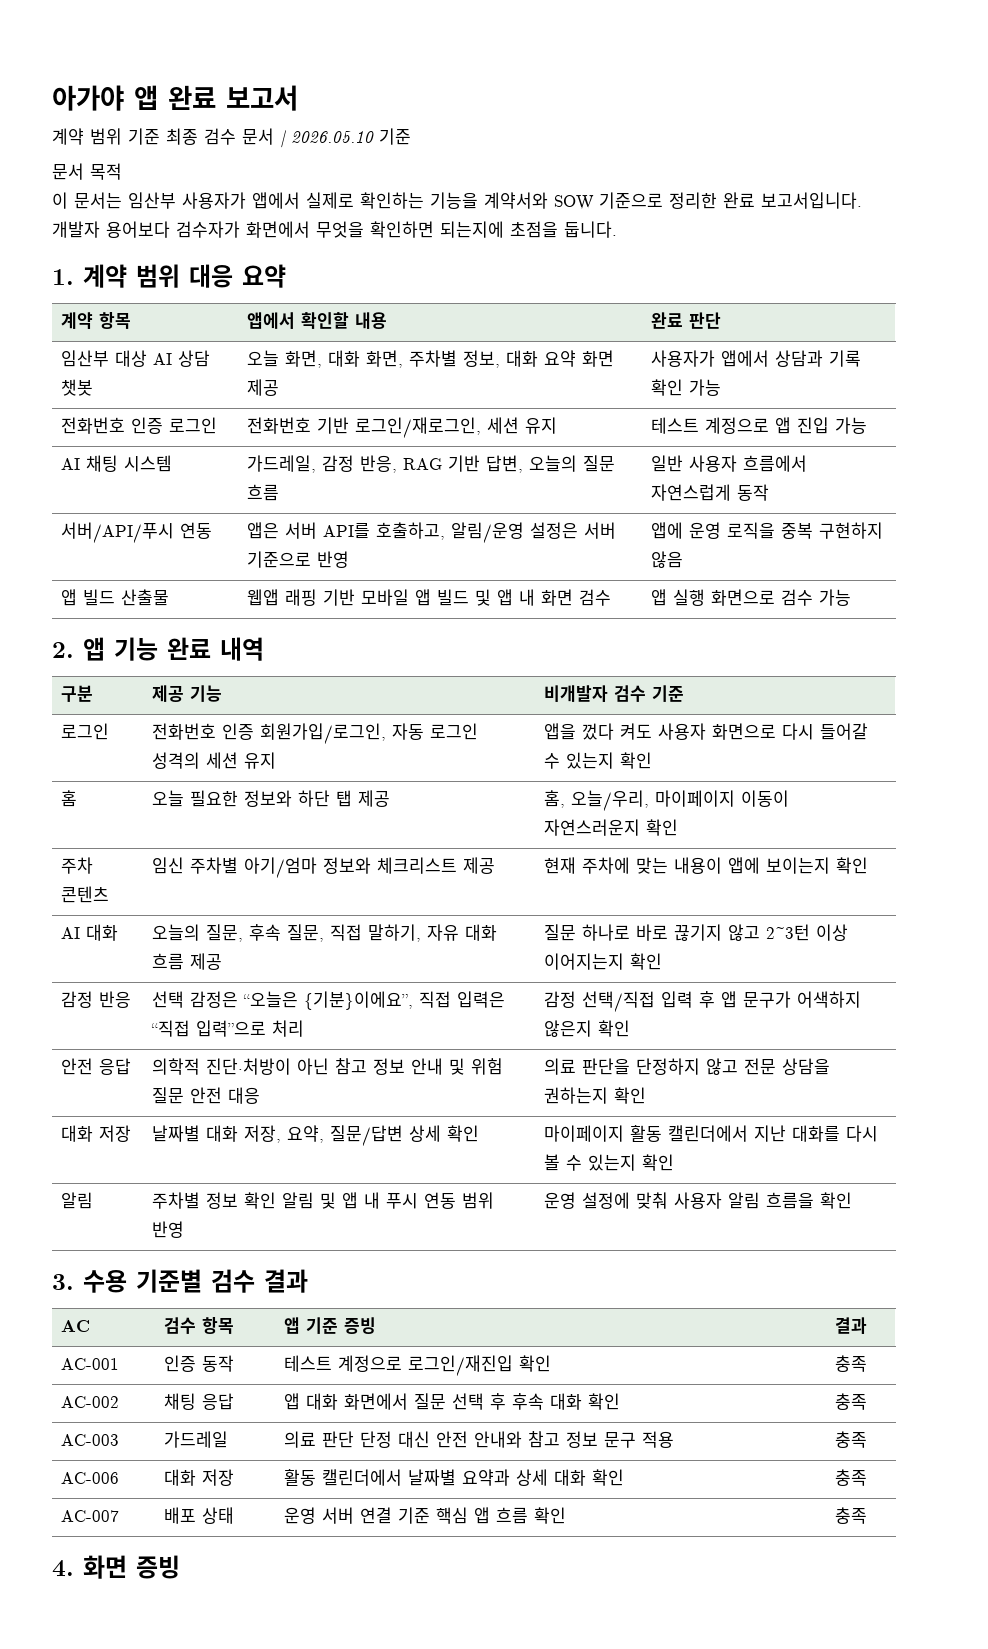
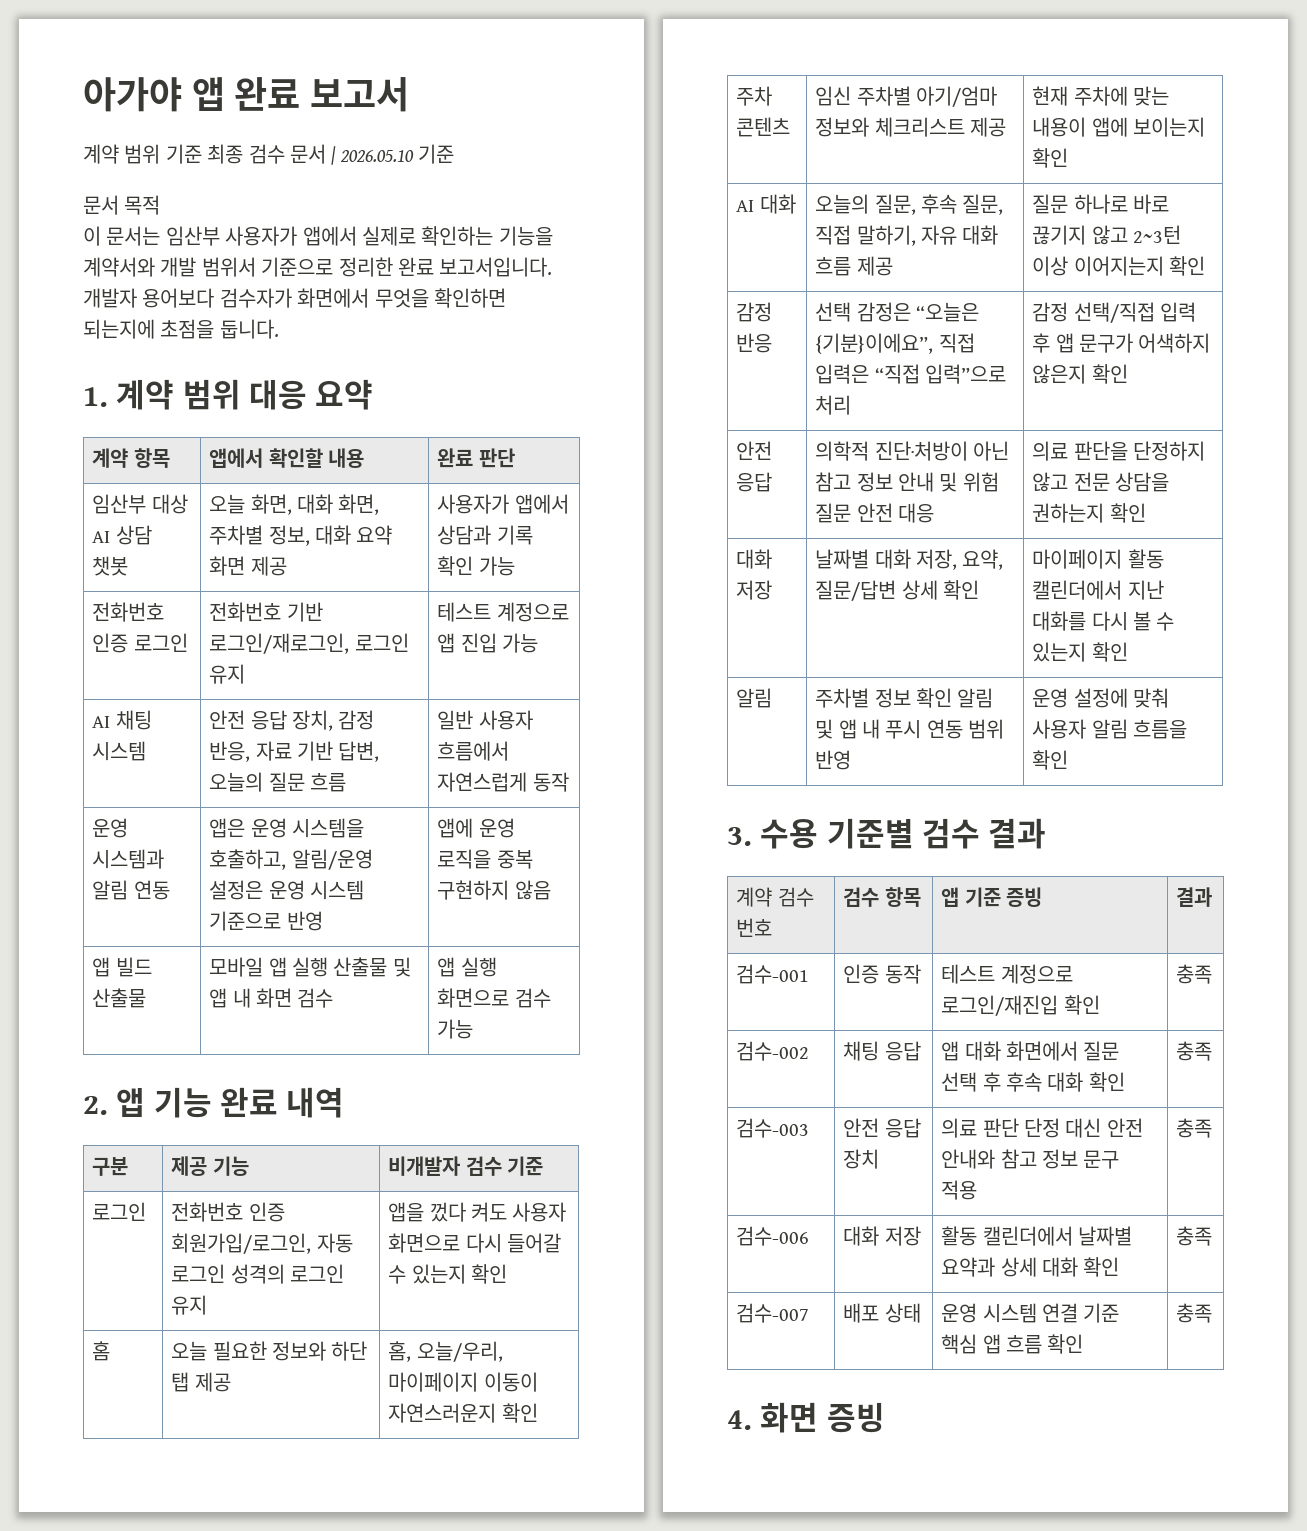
[554,195,594,210] SOW -> [160,257,256,277] 개발 범위서
[486,417,519,434] 세션 -> [354,633,409,652] 로그인
[246,455,316,473] 가드레일, -> [209,710,334,731] 안전 응답 장치,
[402,458,442,470] RAG -> [255,741,292,761] 자료
[60,522,174,543] 서버/API/푸시 -> [92,818,129,838] [92,849,165,869] [92,880,129,900] 운영 시스템과 알림
[284,522,370,539] 서버 API를 -> [250,818,365,838] 운영 시스템을
[583,522,616,539] 서버 -> [268,880,365,900] 운영 시스템
[246,589,469,606] 웹앱 래핑 기반 모바일 앱 빌드 -> [209,957,388,977] 모바일 앱 실행 산출물
[205,752,238,769] 세션 -> [290,1264,345,1283] 로그인
[60,1320,90,1332] AC -> [736,887,814,907] [736,918,773,937] 계약 검수 번호
[60,1358,119,1370] AC-001 -> [736,964,810,984] 검수-001
[60,1396,119,1408] AC-002 -> [736,1041,810,1061] 검수-002
[60,1434,119,1446] [163,1431,228,1448] AC-003 | 가드레일 -> [736,1118,810,1138] [843,1118,921,1138] [843,1149,880,1169] 검수-003 | 안전 응답 장치
[60,1472,119,1484] AC-006 -> [736,1226,810,1246] 검수-006
[60,1510,119,1522] AC-007 -> [736,1303,810,1323] 검수-007
[321,1507,354,1524] 서버 -> [982,1303,1037,1323] 시스템

